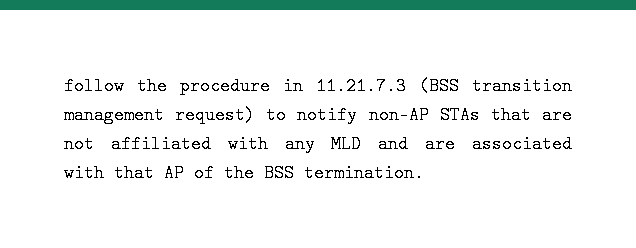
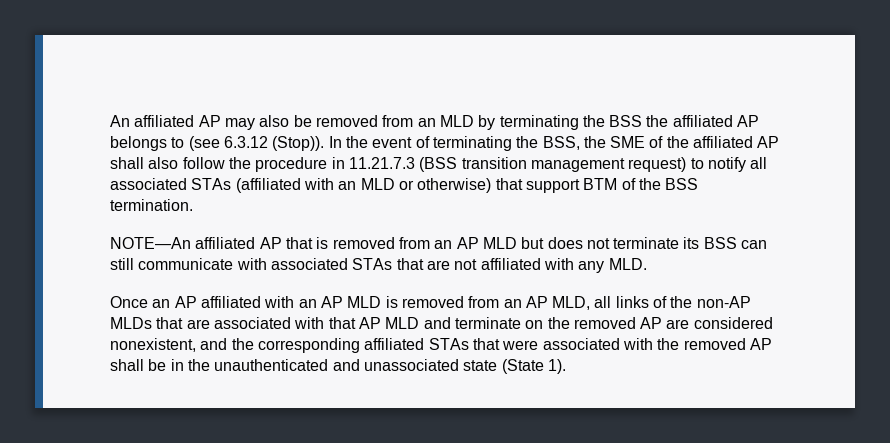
(64, 86) none -> [110,115,760,130] [110,136,780,151] [110,157,179,169] An affiliated AP may also be removed from an MLD by terminating the BSS the affiliated AP belongs to (see 6.3.12 (Stop)). In the event of terminating the BSS, the SME of the affiliated AP shall also
[368,106,429,124] non-AP -> [750,157,768,169] [110,178,699,193] [110,199,193,211] [110,237,768,249] [110,258,348,270] all associated STAs (affiliated with an MLD or otherwise) that support BTM of the BSS termination. // NOTE—An affiliated AP that is removed from an AP MLD but does not terminate its BSS can still communicate with associated
[331,135,409,153] MLD and -> [608,258,647,270] [110,296,751,310] [110,317,184,329] MLD. // Once an AP affiliated with an AP MLD is removed from an AP MLD, all links of the non-AP MLDs that
[194,164,424,182] of the BSS termination. -> [385,317,773,329] [110,338,772,353] [110,359,566,374] MLD and terminate on the removed AP are considered nonexistent, and the corresponding affiliated STAs that were associated with the removed AP shall be in the unauthenticated and unassociated state (State 1).

